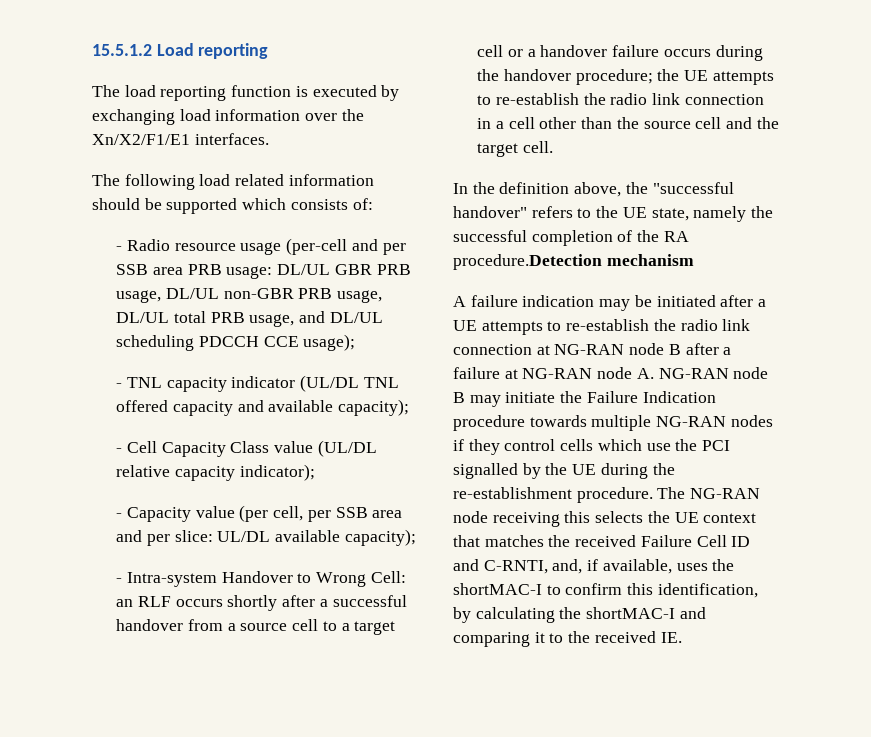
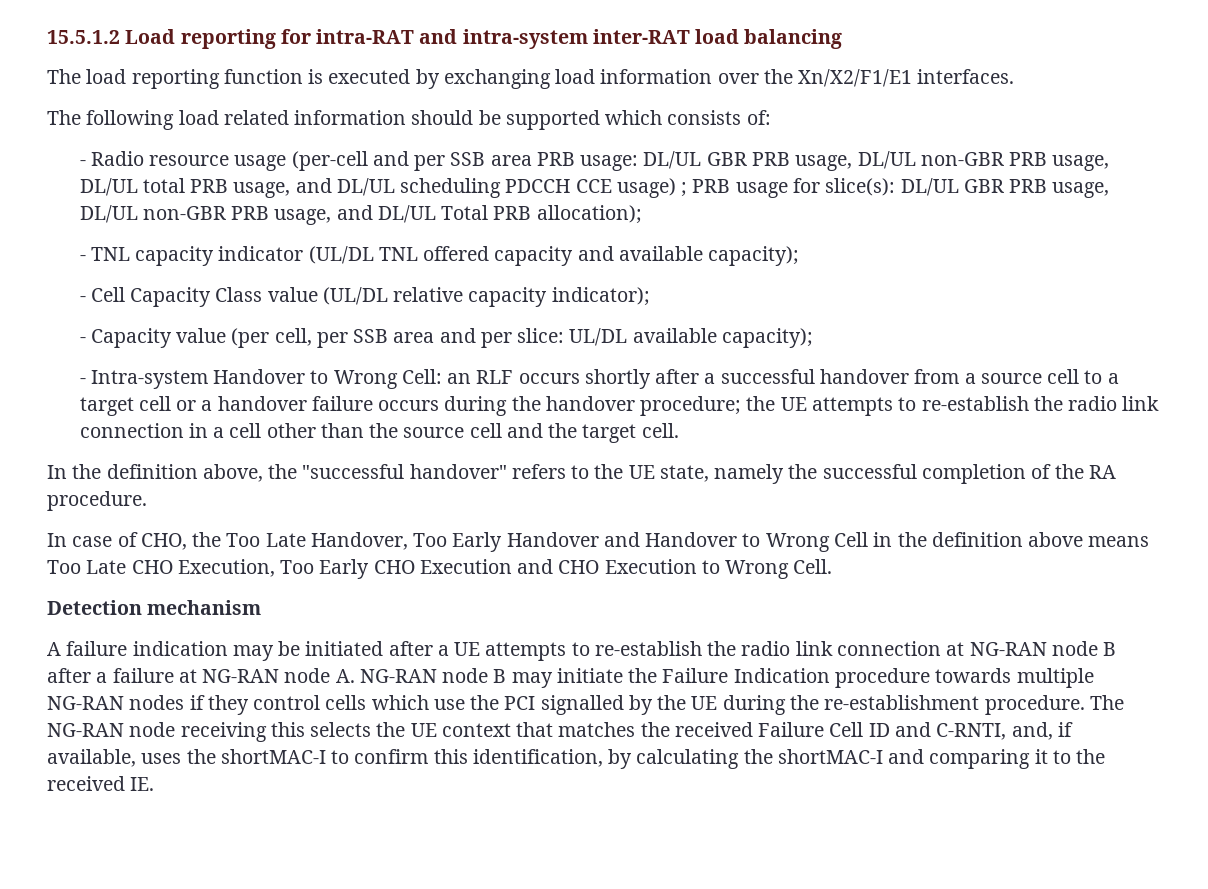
(269, 51) none -> [280,29,843,49] for intra-RAT and intra-system inter-RAT load balancing
[303,334,356,351] usage); -> [616,178,1110,198] [79,205,642,225] usage) ; PRB usage for slice(s): DL/UL GBR PRB usage, DL/UL non-GBR PRB usage, and DL/UL Total PRB allocation);
[453,254,602,270] procedure.Detection -> [47,491,147,511] [47,532,1150,552] [47,559,833,579] [47,600,142,615] procedure. // In case of CHO, the Too Late Handover, Too Early Handover and Handover to Wrong Cell in the definition above means Too Late CHO Execution, Too Early CHO Execution and CHO Execution to Wrong Cell. // Detection

